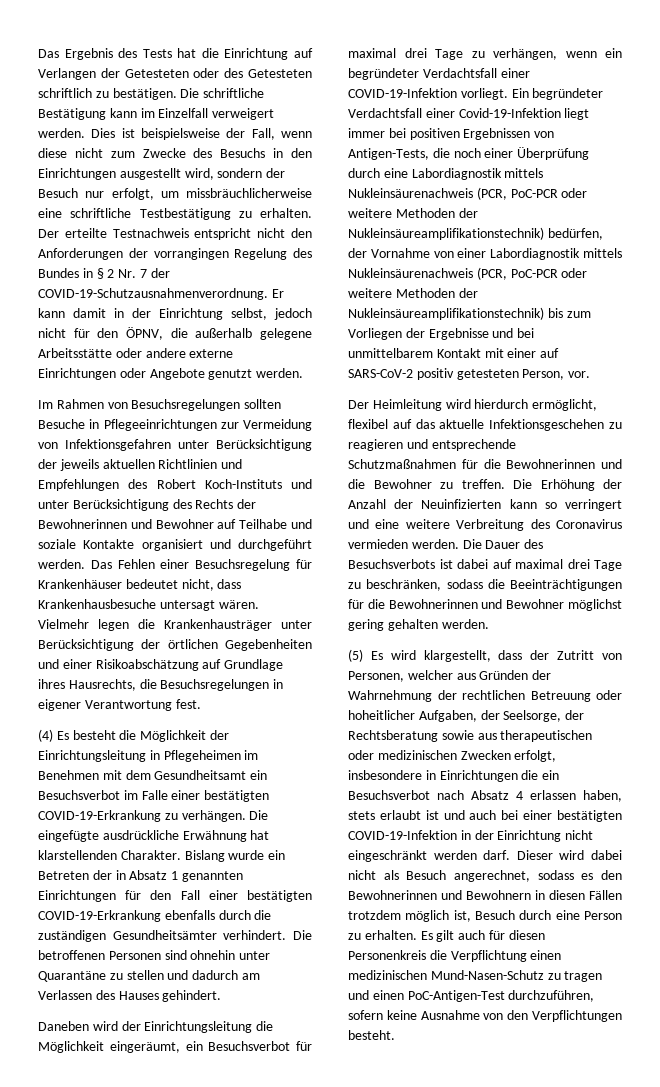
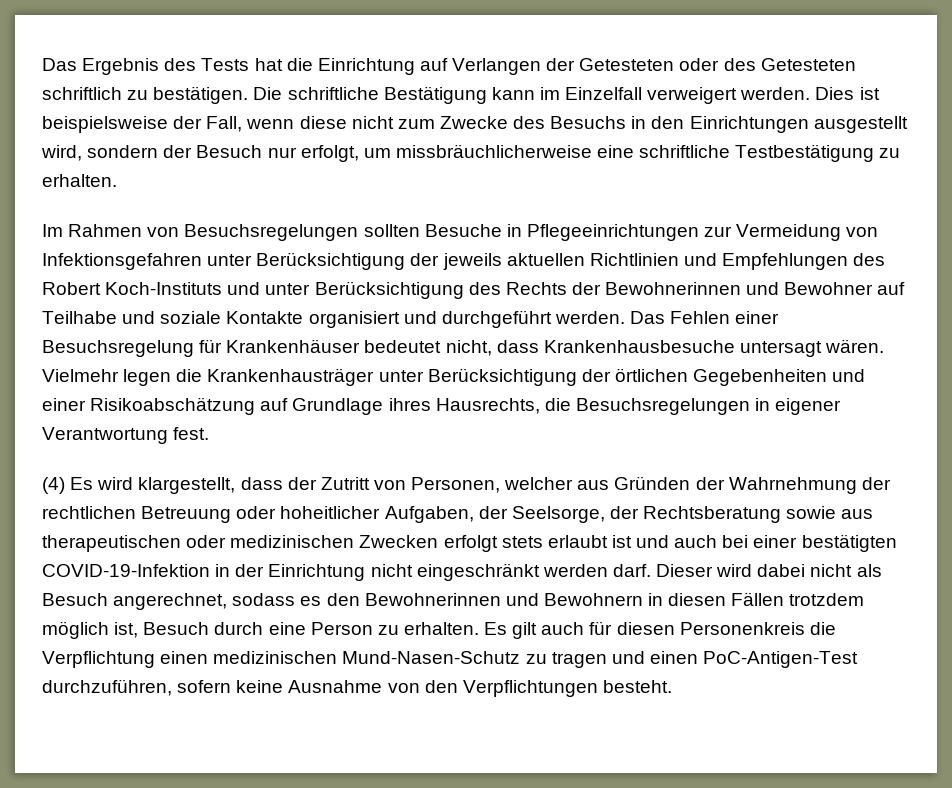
[38,228,313,240] [38,248,312,260] [38,268,170,279] [38,288,284,300] [38,308,312,320] [38,327,312,340] [38,348,234,358] [38,368,304,380] Der erteilte Testnachweis entspricht nicht den Anforderungen der vorrangingen Regelung des Bundes in § 2 Nr. 7 der COVID-19-Schutzausnahmenverordnung. Er kann damit in der Einrichtung selbst, jedoch nicht für den ÖPNV, die außerhalb gelegene Arbeitsstätte oder andere externe Einrichtungen oder Angebote genutzt werden. -> (117, 180) none
[72,730,229,742] [38,750,259,762] [38,770,268,780] [38,790,270,802] [38,810,269,822] [38,830,270,842] [38,850,286,862] [38,870,243,882] [38,890,312,902] [38,910,272,922] [38,930,312,942] [38,950,271,960] [38,970,260,982] [38,990,222,1002] [38,1021,274,1033] [38,1041,312,1053] [348,48,622,60] [348,68,530,80] [348,88,604,100] [348,108,590,120] [348,128,555,140] [348,147,590,160] [348,168,544,180] [348,187,588,200] [348,208,478,218] [348,227,603,240] [348,248,622,260] [348,267,588,280] [348,288,478,298] [348,307,591,320] [348,328,535,340] [348,348,560,358] [348,368,591,380] [348,399,598,411] [348,419,622,431] [348,439,516,451] [348,459,622,469] [348,479,622,491] [348,499,622,511] [348,519,622,531] [348,539,544,549] [348,559,622,571] [348,579,622,591] [348,599,622,611] [348,619,489,631] [348,649,383,662] besteht die Möglichkeit der Einrichtungsleitung in Pflegeheimen im Benehmen mit dem Gesundheitsamt ein Besuchsverbot im Falle einer bestätigten COVID-19-Erkrankung zu verhängen. Die eingefügte ausdrückliche Erwähnung hat klarstellenden Charakter. Bislang wurde ein Betreten der in Absatz 1 genannten Einrichtungen für den Fall einer bestätigten COVID-19-Erkrankung ebenfalls durch die zuständigen Gesundheitsämter verhindert. Die betroffenen Personen sind ohnehin unter Quarantäne zu stellen und dadurch am Verlassen des Hauses gehindert. // Daneben wird der Einrichtungsleitung die Möglichkeit eingeräumt, ein Besuchsverbot für maximal drei Tage zu verhängen, wenn ein begründeter Verdachtsfall einer COVID-19-Infektion vorliegt. Ein begründeter Verdachtsfall einer Covid-19-Infektion liegt immer bei positiven Ergebnissen von Antigen-Tests, die noch einer Überprüfung durch eine Labordiagnostik mittels Nukleinsäurenachweis (PCR, PoC-PCR oder weitere Methoden der Nukleinsäureamplifikationstechnik) bedürfen, der Vornahme von einer Labordiagnostik mittels Nukleinsäurenachweis (PCR, PoC-PCR oder weitere Methoden der Nukleinsäureamplifikationstechnik) bis zum Vorliegen der Ergebnisse und bei unmittelbarem Kontakt mit einer auf SARS-CoV-2 positiv getesteten Person, vor. // Der Heimleitung wird hierdurch ermöglicht, flexibel auf das aktuelle Infektionsgeschehen zu reagieren und entsprechende Schutzmaßnahmen für die Bewohnerinnen und die Bewohner zu treffen. Die Erhöhung der Anzahl der Neuinfizierten kann so verringert und eine weitere Verbreitung des Coronavirus vermieden werden. Die Dauer des Besuchsverbots ist dabei auf maximal drei Tage zu beschränken, sodass die Beeinträchtigungen für die Bewohnerinnen und Bewohner möglichst gering gehalten werden. // (5) Es -> (94, 483) none
[514,750,557,762] [348,770,560,782] [348,790,622,802] erfolgt, insbesondere in Einrichtungen die ein Besuchsverbot nach Absatz 4 erlassen haben, -> [443,535,498,552] erfolgt

